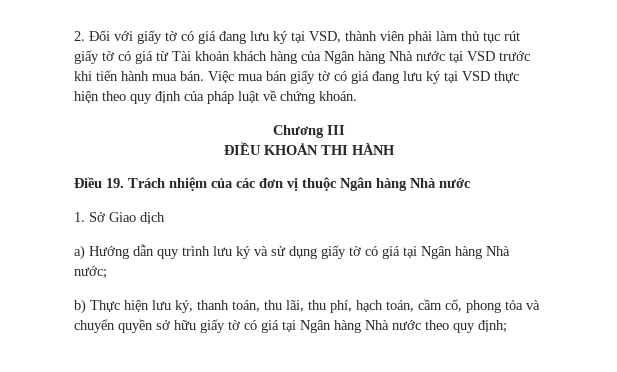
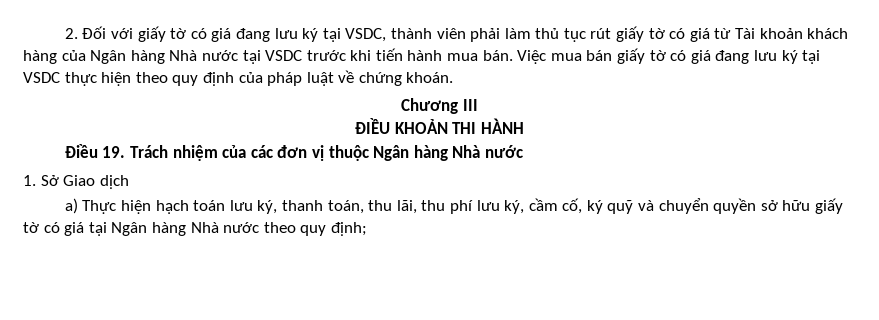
[309,31,341,43] VSD, -> [345,28,387,42] VSDC,
[467,51,495,61] VSD -> [265,50,303,61] VSDC
[462,71,490,81] VSD -> [23,72,60,83] VSDC
[89,244,510,259] [74,266,107,279] [74,299,149,314] Hướng dẫn quy trình lưu ký và sử dụng giấy tờ có giá tại Ngân hàng Nhà nước; // b) Thực hiện -> [82,200,226,214] Thực hiện hạch toán
[330,299,523,313] phí, hạch toán, cầm cố, phong tỏa -> [449,198,634,214] phí lưu ký, cầm cố, ký quỹ

